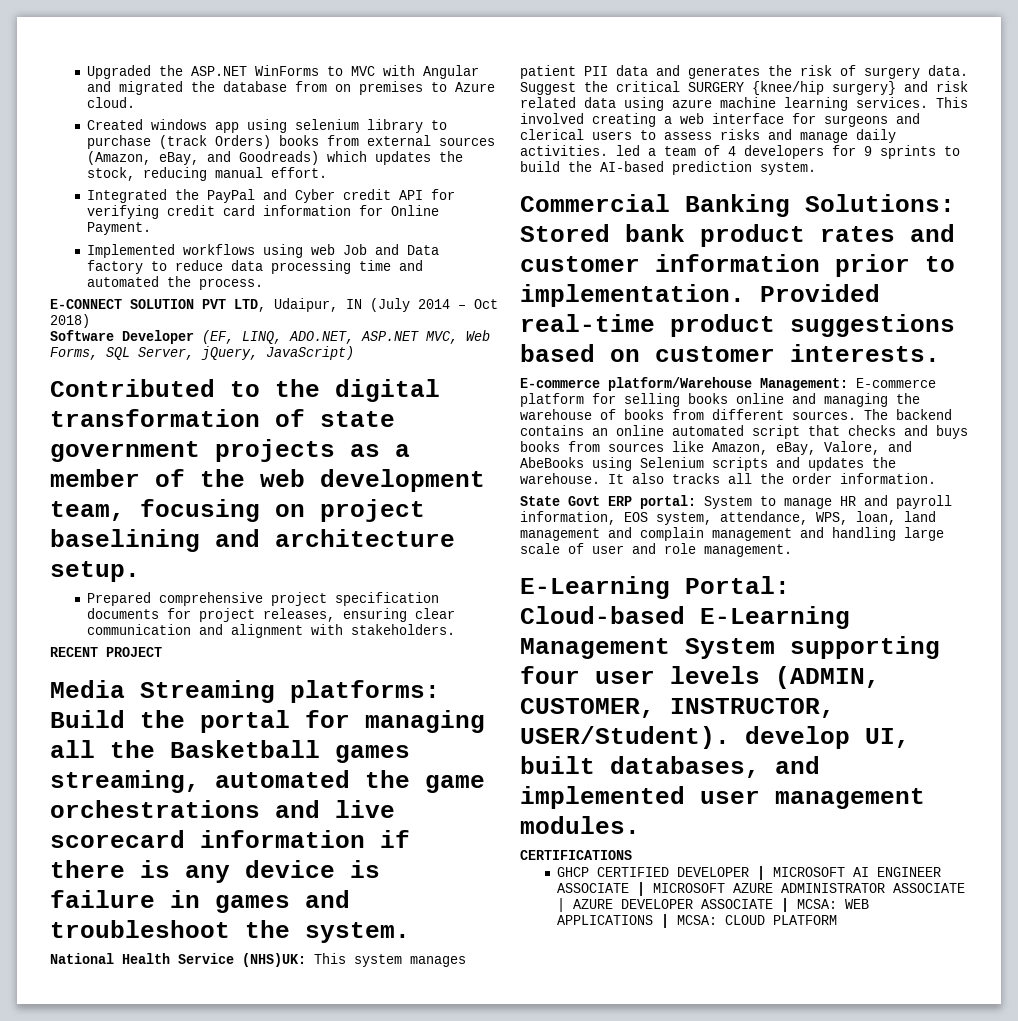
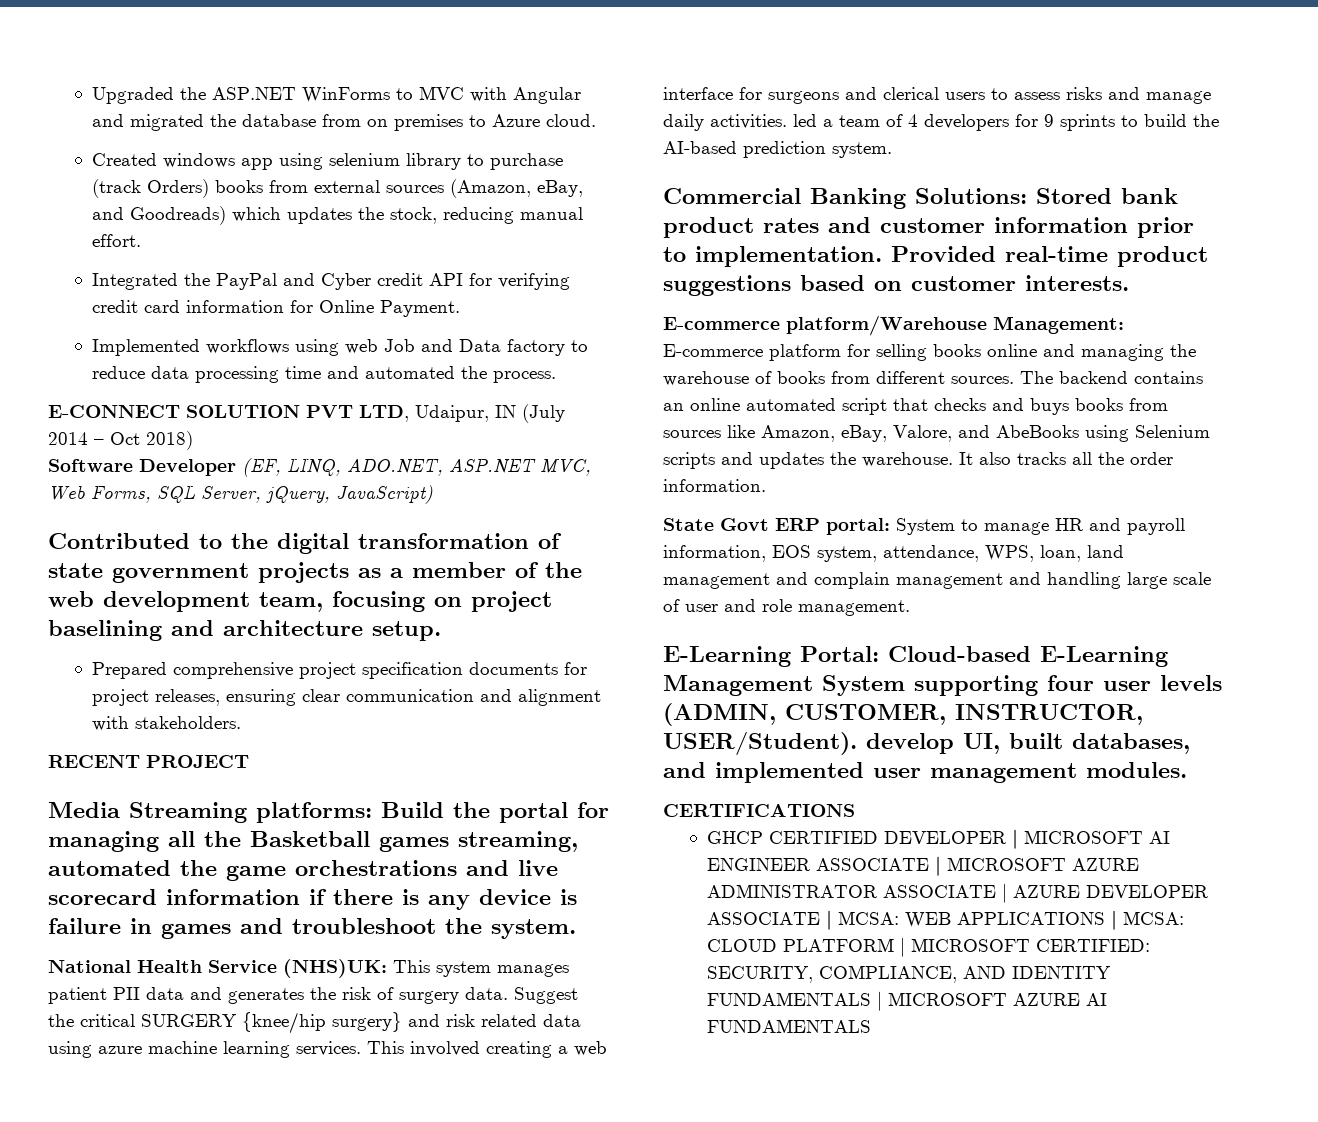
(838, 920) none -> [900,937,1151,957] [707,965,1112,983] [707,991,1108,1011] [707,1019,872,1033] | MICROSOFT CERTIFIED: SECURITY, COMPLIANCE, AND IDENTITY FUNDAMENTALS | MICROSOFT AZURE AI FUNDAMENTALS

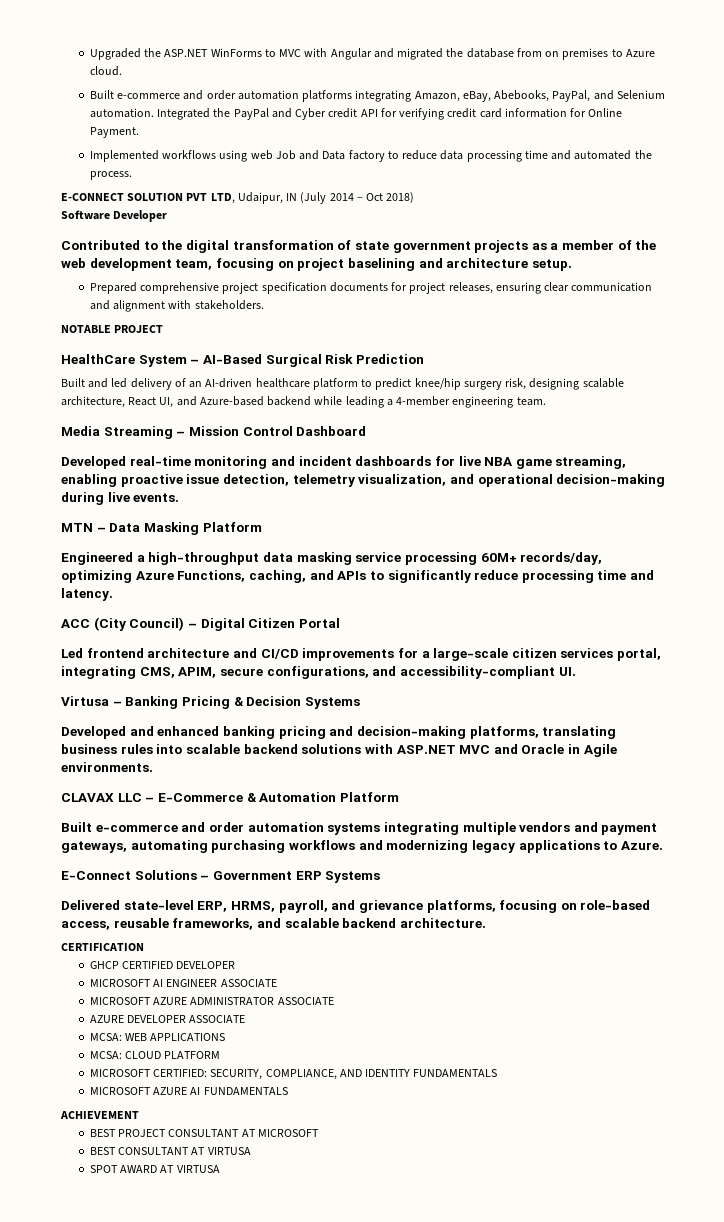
[92,153,564,170] [92,179,584,198] [92,206,584,225] [92,234,142,247] Created windows app using selenium library to purchase (track Orders) books from external sources (Amazon, eBay, and Goodreads) which updates the stock, reducing manual effort. // -> [89,90,665,102] [89,108,154,118] Built e-commerce and order automation platforms integrating Amazon, eBay, Abebooks, PayPal, and Selenium automation.
[242,458,591,477] [48,485,433,504] (EF, LINQ, ADO.NET, ASP.NET MVC, Web Forms, SQL Server, jQuery, JavaScript) -> (168, 216) none
[48,755,140,768] RECENT -> [61,325,111,333] NOTABLE
[48,802,609,823] [48,831,578,852] [48,860,558,881] [48,889,577,910] [48,918,576,939] [48,959,569,978] [48,987,578,1004] [48,1012,581,1034] [48,1041,607,1058] [663,87,1211,104] [663,114,1219,131] [663,141,892,158] [663,188,1178,209] [663,217,1194,238] [663,246,1208,267] [663,275,1129,296] [663,315,1124,336] [663,344,1196,361] [663,371,1203,386] [663,398,1168,415] [663,425,1210,442] [663,452,1173,469] [663,479,766,492] [663,518,1185,535] [663,545,1124,562] [663,572,1211,589] [663,599,910,616] [663,646,1168,667] [663,675,1222,696] [663,703,1143,726] [663,731,1190,756] [663,762,1187,783] [663,804,855,817] Media Streaming platforms: Build the portal for managing all the Basketball games streaming, automated the game orchestrations and live scorecard information if there is any device is failure in games and troubleshoot the system. // National Health Service (NHS)UK: This system manages patient PII data and generates the risk of surgery data. Suggest the critical SURGERY {knee/hip surgery} and risk related data using azure machine learning services. This involved creating a web interface for surgeons and clerical users to assess risks and manage daily activities. led a team of 4 developers for 9 sprints to build the AI-based prediction system. // Commercial Banking Solutions: Stored bank product rates and customer information prior to implementation. Provided real-time product suggestions based on customer interests. // E-commerce platform/Warehouse Management: E-commerce platform for selling books online and managing the warehouse of books from different sources. The backend contains an online automated script that checks and buys books from sources like Amazon, eBay, Valore, and AbeBooks using Selenium scripts and updates the warehouse. It also tracks all the order information. // State Govt ERP portal: System to manage HR and payroll information, EOS system, attendance, WPS, loan, land management and complain management and handling large scale of user and role management. // E-Learning Portal: Cloud-based E-Learning Management System supporting four user levels (ADMIN, CUSTOMER, INSTRUCTOR, USER/Student). develop UI, built databases, and implemented user management modules. // CERTIFICATIONS -> [61,354,424,367] [61,378,624,390] [61,396,546,408] [61,426,367,439] [61,456,627,469] [61,474,666,487] [61,492,180,505] [61,522,262,535] [61,552,603,565] [61,570,655,583] [61,588,113,601] [61,617,340,631] [61,648,662,661] [61,666,576,679] [61,696,360,709] [61,726,617,739] [61,744,617,757] [61,762,153,772] [61,792,399,802] [61,822,658,835] [61,840,663,853] [61,870,381,883] [61,900,651,913] [61,918,486,930] [61,943,144,951] HealthCare System – AI-Based Surgical Risk Prediction // Built and led delivery of an AI-driven healthcare platform to predict knee/hip surgery risk, designing scalable architecture, React UI, and Azure-based backend while leading a 4-member engineering team. // Media Streaming – Mission Control Dashboard // Developed real-time monitoring and incident dashboards for live NBA game streaming, enabling proactive issue detection, telemetry visualization, and operational decision-making during live events. // MTN – Data Masking Platform // Engineered a high-throughput data masking service processing 60M+ records/day, optimizing Azure Functions, caching, and APIs to significantly reduce processing time and latency. // ACC (City Council) – Digital Citizen Portal // Led frontend architecture and CI/CD improvements for a large-scale citizen services portal, integrating CMS, APIM, secure configurations, and accessibility-compliant UI. // Virtusa – Banking Pricing & Decision Systems // Developed and enhanced banking pricing and decision-making platforms, translating business rules into scalable backend solutions with ASP.NET MVC and Oracle in Agile environments. // CLAVAX LLC – E-Commerce & Automation Platform // Built e-commerce and order automation systems integrating multiple vendors and payment gateways, automating purchasing workflows and modernizing legacy applications to Azure. // E-Connect Solutions – Government ERP Systems // Delivered state-level ERP, HRMS, payroll, and grievance platforms, focusing on role-based access, reusable frameworks, and scalable backend architecture. // CERTIFICATION
[1012,829,1019,849] | -> (236, 965) //
[935,856,942,876] | -> (277, 983) //
[1002,883,1008,903] | -> (334, 1001) //
[826,910,833,930] | -> (246, 1019) //
[1111,910,1118,930] | -> (226, 1037) //
[900,937,906,957] | -> (221, 1055) //
[877,991,883,1011] | -> (498, 1073) //
(872, 1026) none -> [60,1111,139,1119] [89,1129,319,1137] [89,1147,251,1155] [89,1165,220,1173] // ACHIEVEMENT // BEST PROJECT CONSULTANT AT MICROSOFT // BEST CONSULTANT AT VIRTUSA // SPOT AWARD AT VIRTUSA

